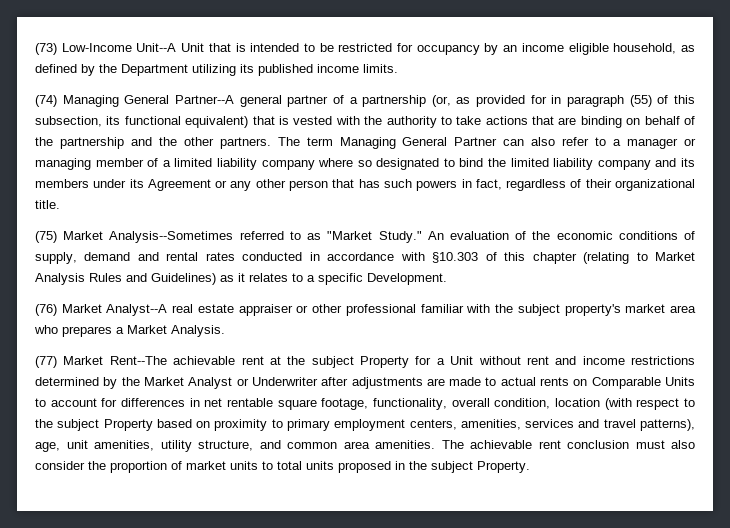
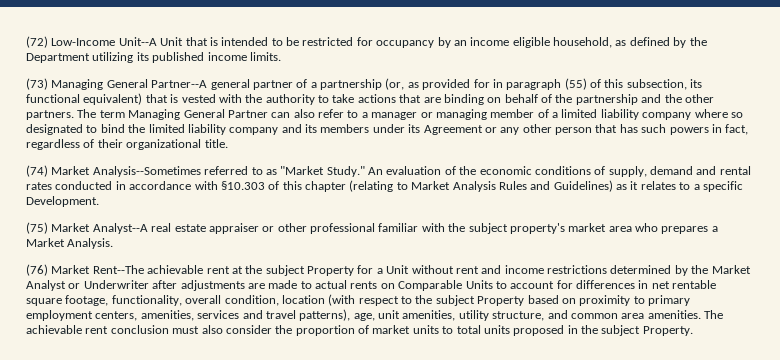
[35,43,57,55] (73) -> [26,36,48,48] (72)
[35,95,57,107] (74) -> [26,78,48,90] (73)
[35,231,57,243] (75) -> [26,165,48,177] (74)
[35,304,57,316] (76) -> [26,222,48,234] (75)
[35,356,57,368] (77) -> [26,264,48,276] (76)

